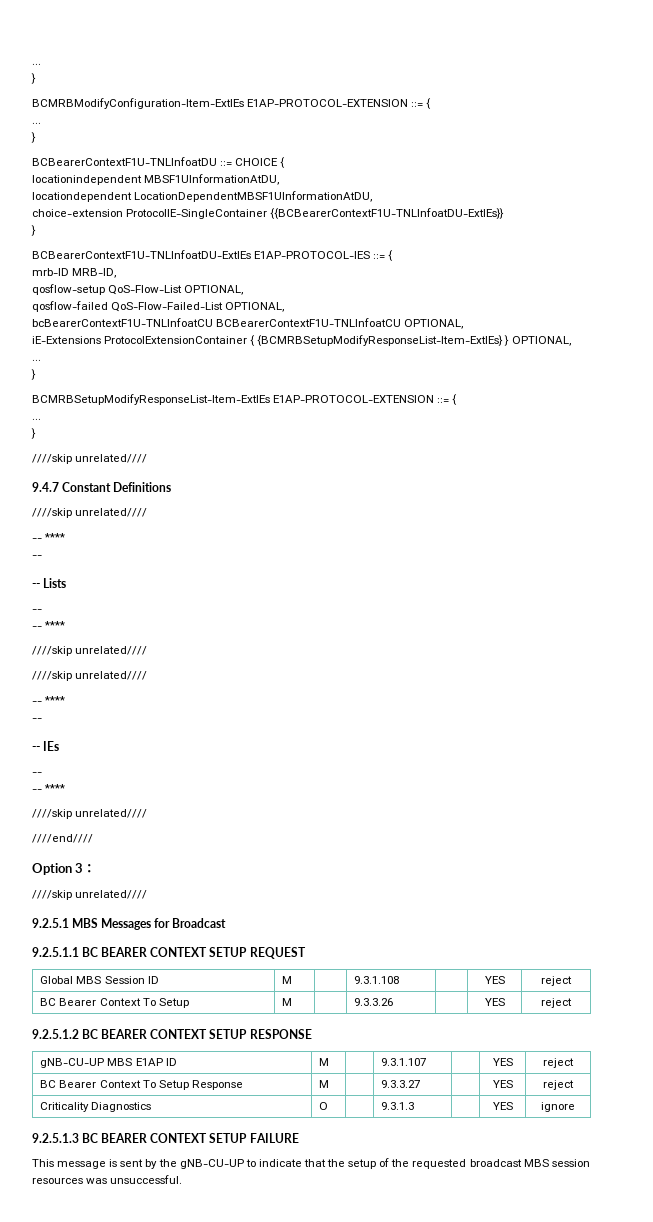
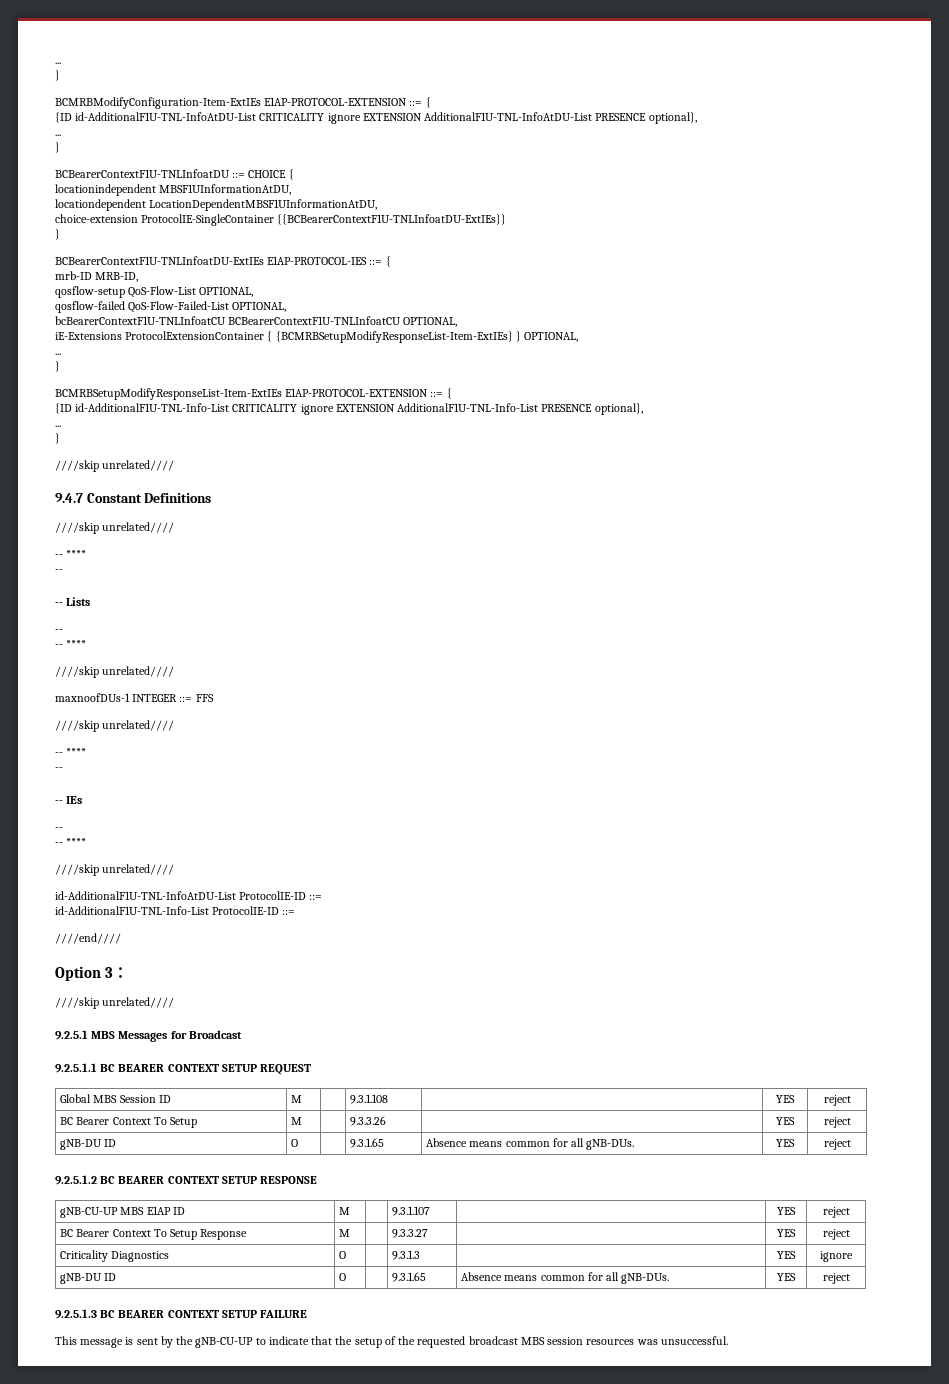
(432, 103) none -> [55,112,697,124] // {ID id-AdditionalF1U-TNL-InfoAtDU-List CRITICALITY ignore EXTENSION AdditionalF1U-TNL-InfoAtDU-List PRESENCE optional},
(458, 399) none -> [55,403,643,415] // {ID id-AdditionalF1U-TNL-Info-List CRITICALITY ignore EXTENSION AdditionalF1U-TNL-Info-List PRESENCE optional},
(148, 650) none -> [55,693,214,702] // maxnoofDUs-1 INTEGER ::= FFS
(148, 813) none -> [55,891,323,900] [55,906,296,915] // id-AdditionalF1U-TNL-InfoAtDU-List ProtocolIE-ID ::= // id-AdditionalF1U-TNL-Info-List ProtocolIE-ID ::=
(572, 1003) none -> [60,1139,117,1150] [291,1139,299,1147] [350,1138,385,1148] [426,1138,635,1150] [776,1139,795,1147] [823,1139,851,1150] // gNB-DU ID | O | | 9.3.1.65 | Absence means common for all gNB-DUs. | YES | reject
(575, 1107) none -> [60,1273,117,1284] [339,1273,347,1281] [392,1272,427,1282] [461,1272,670,1284] [777,1273,796,1281] [822,1273,850,1284] // gNB-DU ID | O | | 9.3.1.65 | Absence means common for all gNB-DUs. | YES | reject

